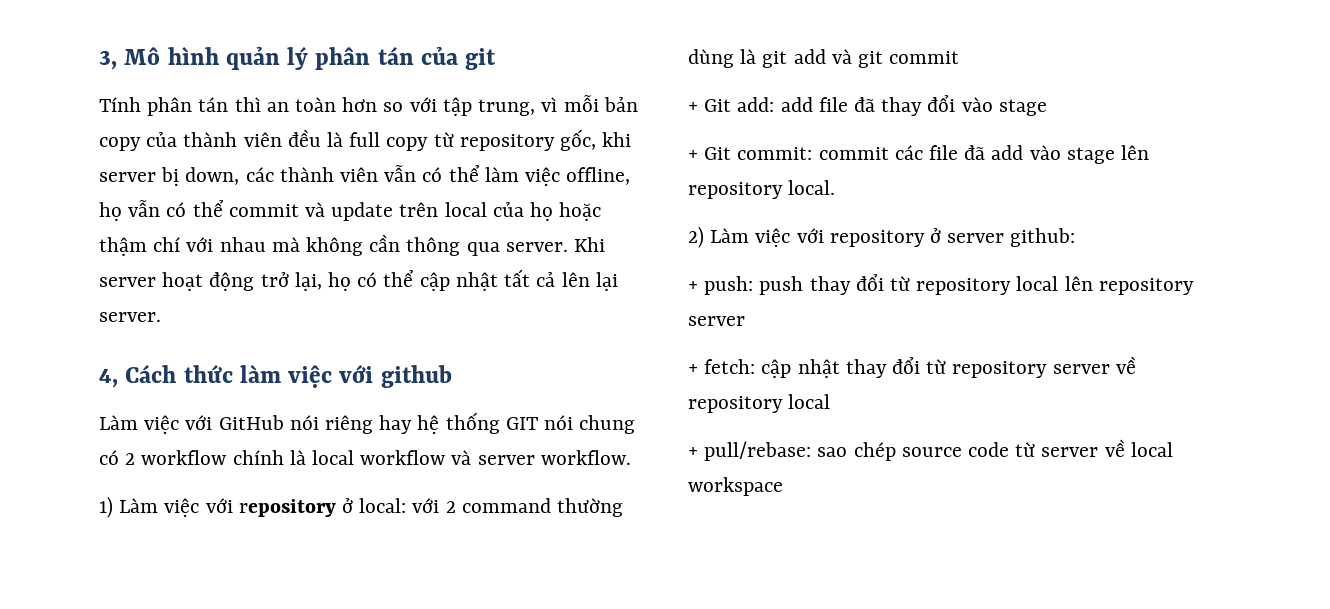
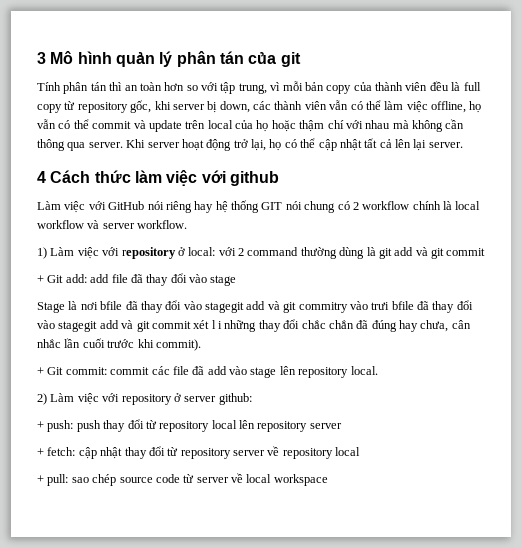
[99,50,117,70] 3, -> [37,52,46,64] 3
[99,369,118,388] 4, -> [37,171,46,183] 4
(1047, 107) none -> [37,300,473,313] [37,319,471,332] [37,338,201,351] // Stage là nơi bfile đã thay đổi vào stagegit add và git commitry vào trưi bfile đã thay đổi vào stagegit add và git commit xét l i những thay đổi chắc chắn đã đúng hay chưa, cân nhắc lần cuối trước khi commit).
[704,441,812,461] pull/rebase: -> [47,474,69,486] pull:

